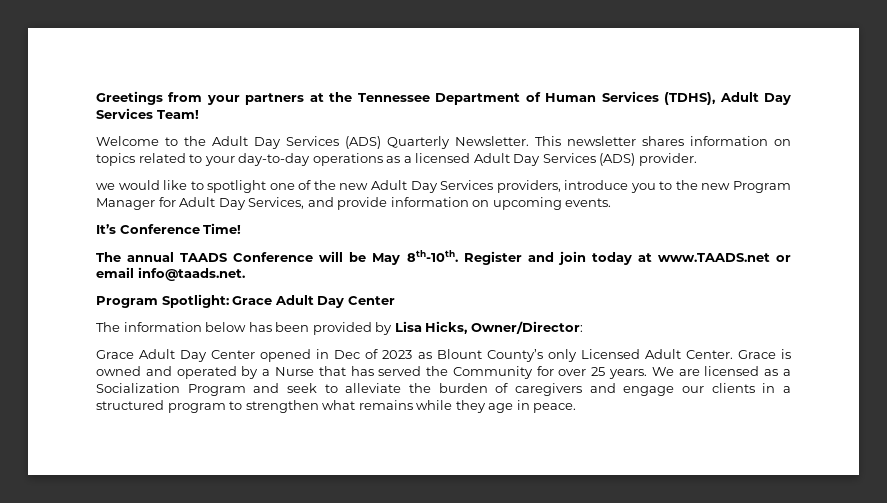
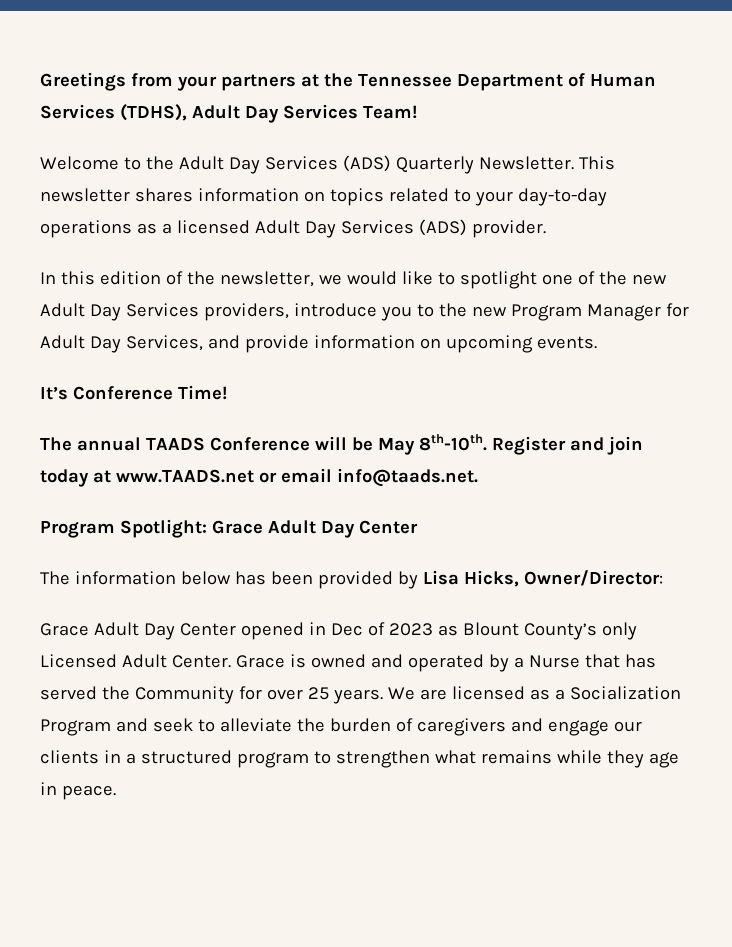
(697, 159) none -> [40,271,314,287] In this edition of the newsletter,

